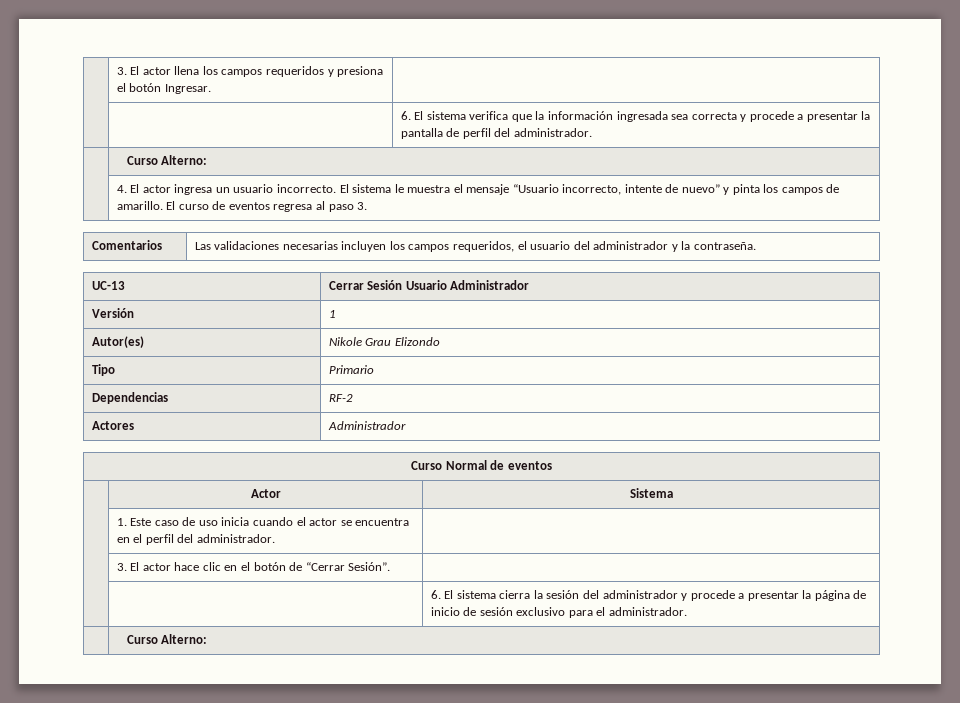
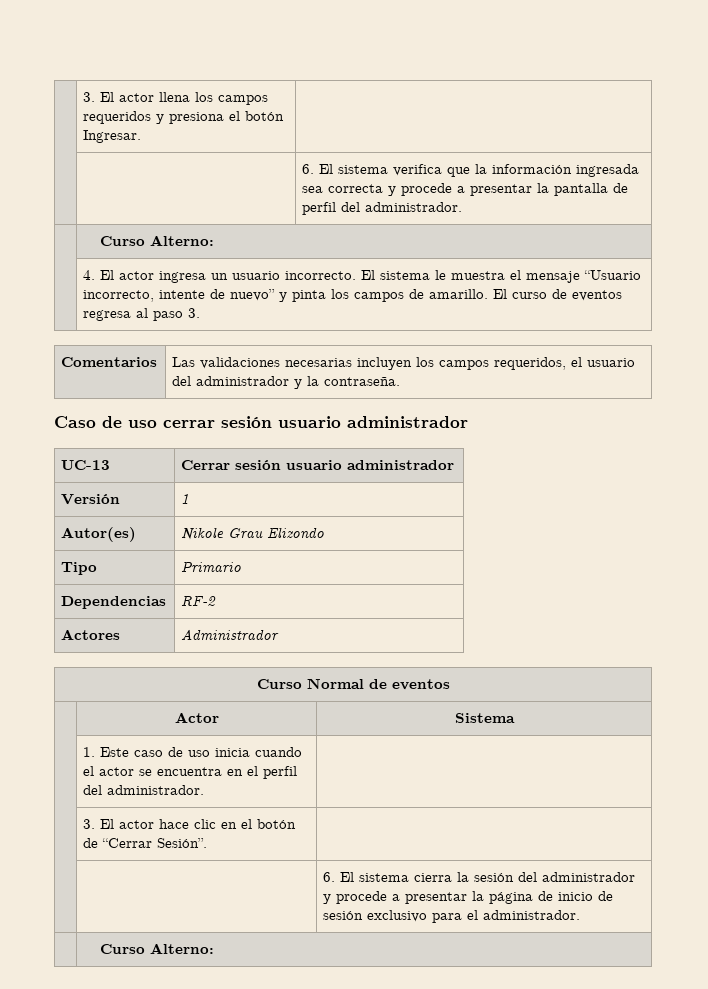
(756, 246) none -> [54,416,468,428] // Caso de uso cerrar sesión usuario administrador
[367,280,530,290] Sesión Usuario Administrador -> [235,460,455,470] sesión usuario administrador

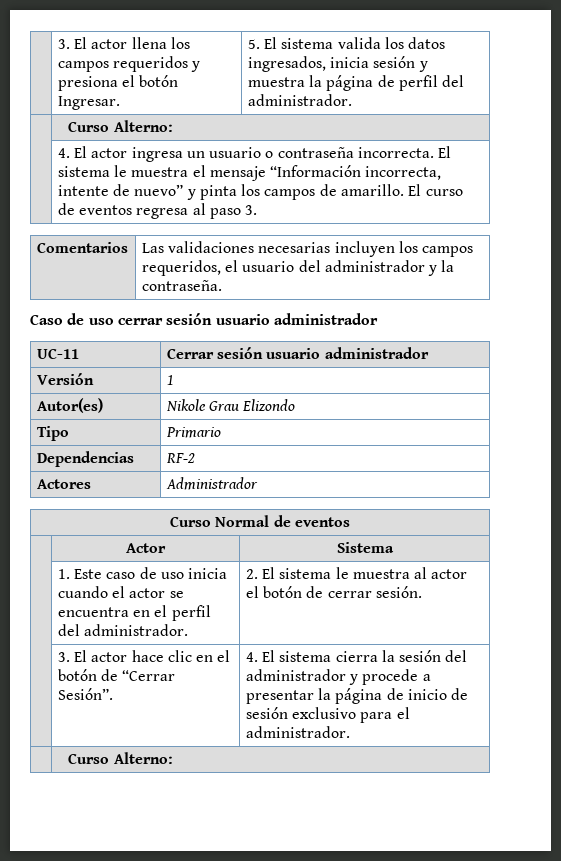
[302,164,640,177] [302,183,609,196] // | | 6. El sistema verifica que la información ingresada sea correcta y procede a presentar la pantalla -> [247,37,446,49] [247,56,428,72] [247,75,374,91] 5. El sistema valida los datos ingresados, inicia sesión y muestra la página
[285,271,357,280] incorrecto. -> [265,147,435,158] o contraseña incorrecta.
[584,270,642,280] [83,290,155,302] “Usuario incorrecto, -> [270,165,442,180] “Información incorrecta,
[61,460,111,470] UC-13 -> [36,348,79,359] UC-11
(205, 790) none -> [245,567,468,579] [245,586,422,598] 2. El sistema le muestra al actor el botón de cerrar sesión.
[323,872,336,882] // | | 6. -> [245,652,258,662] 4.

